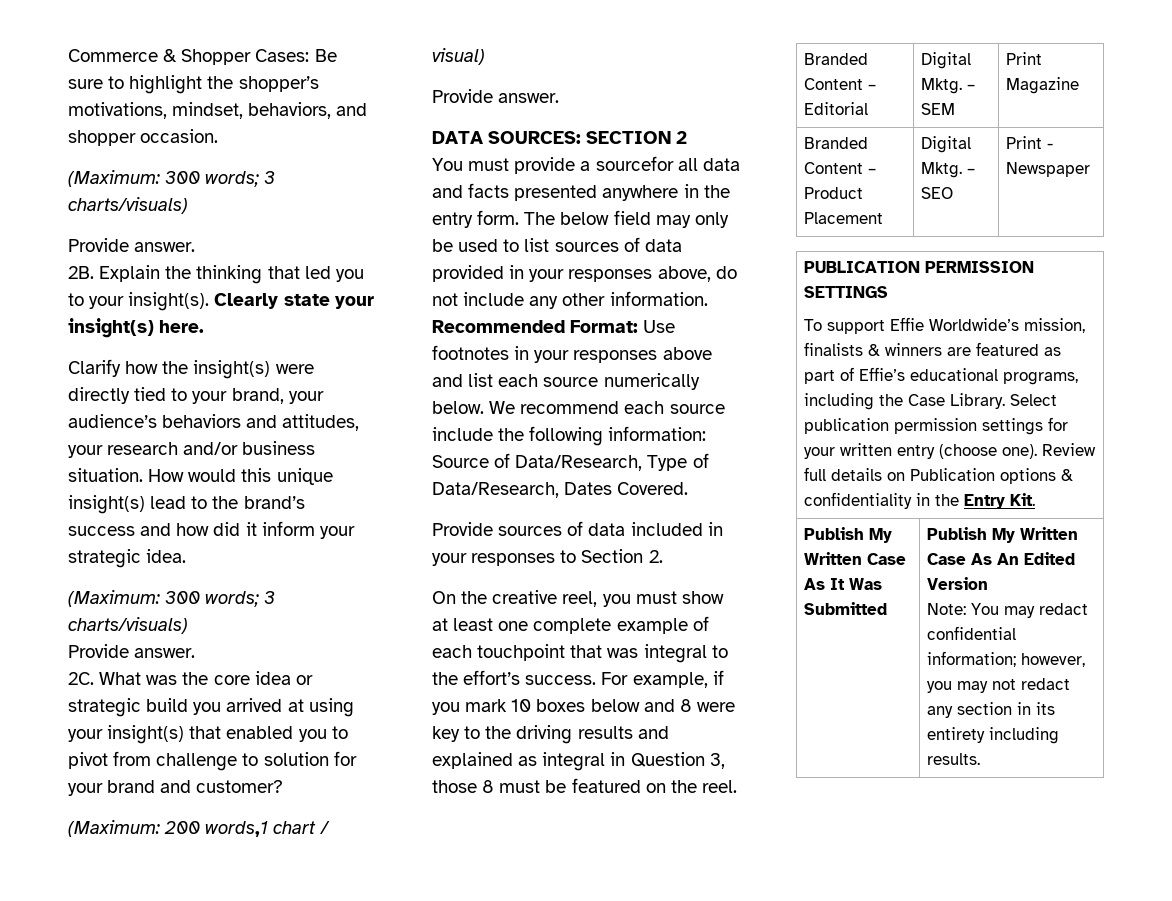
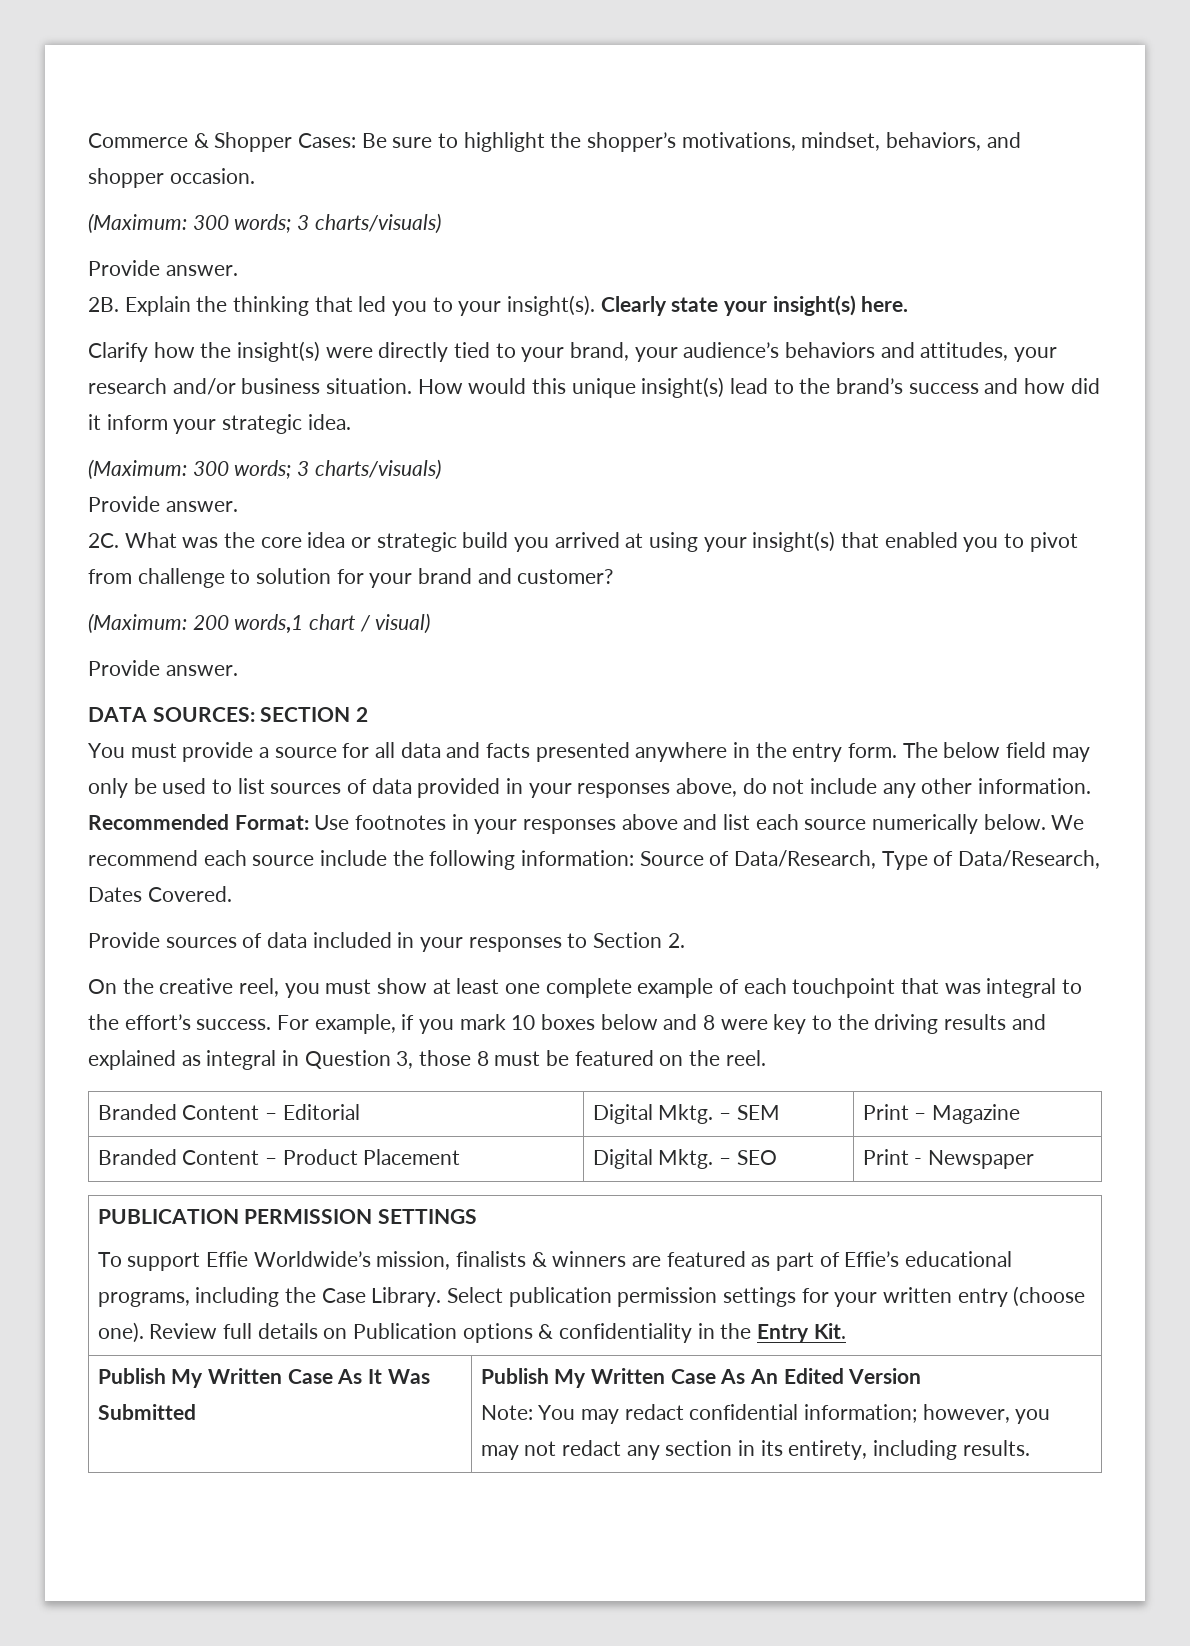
[595,156,674,171] sourcefor -> [274,743,370,758] source for
(1043, 58) none -> [914,1113,927,1120] –
[927,727,986,743] entirety -> [788,1440,868,1460] entirety,

